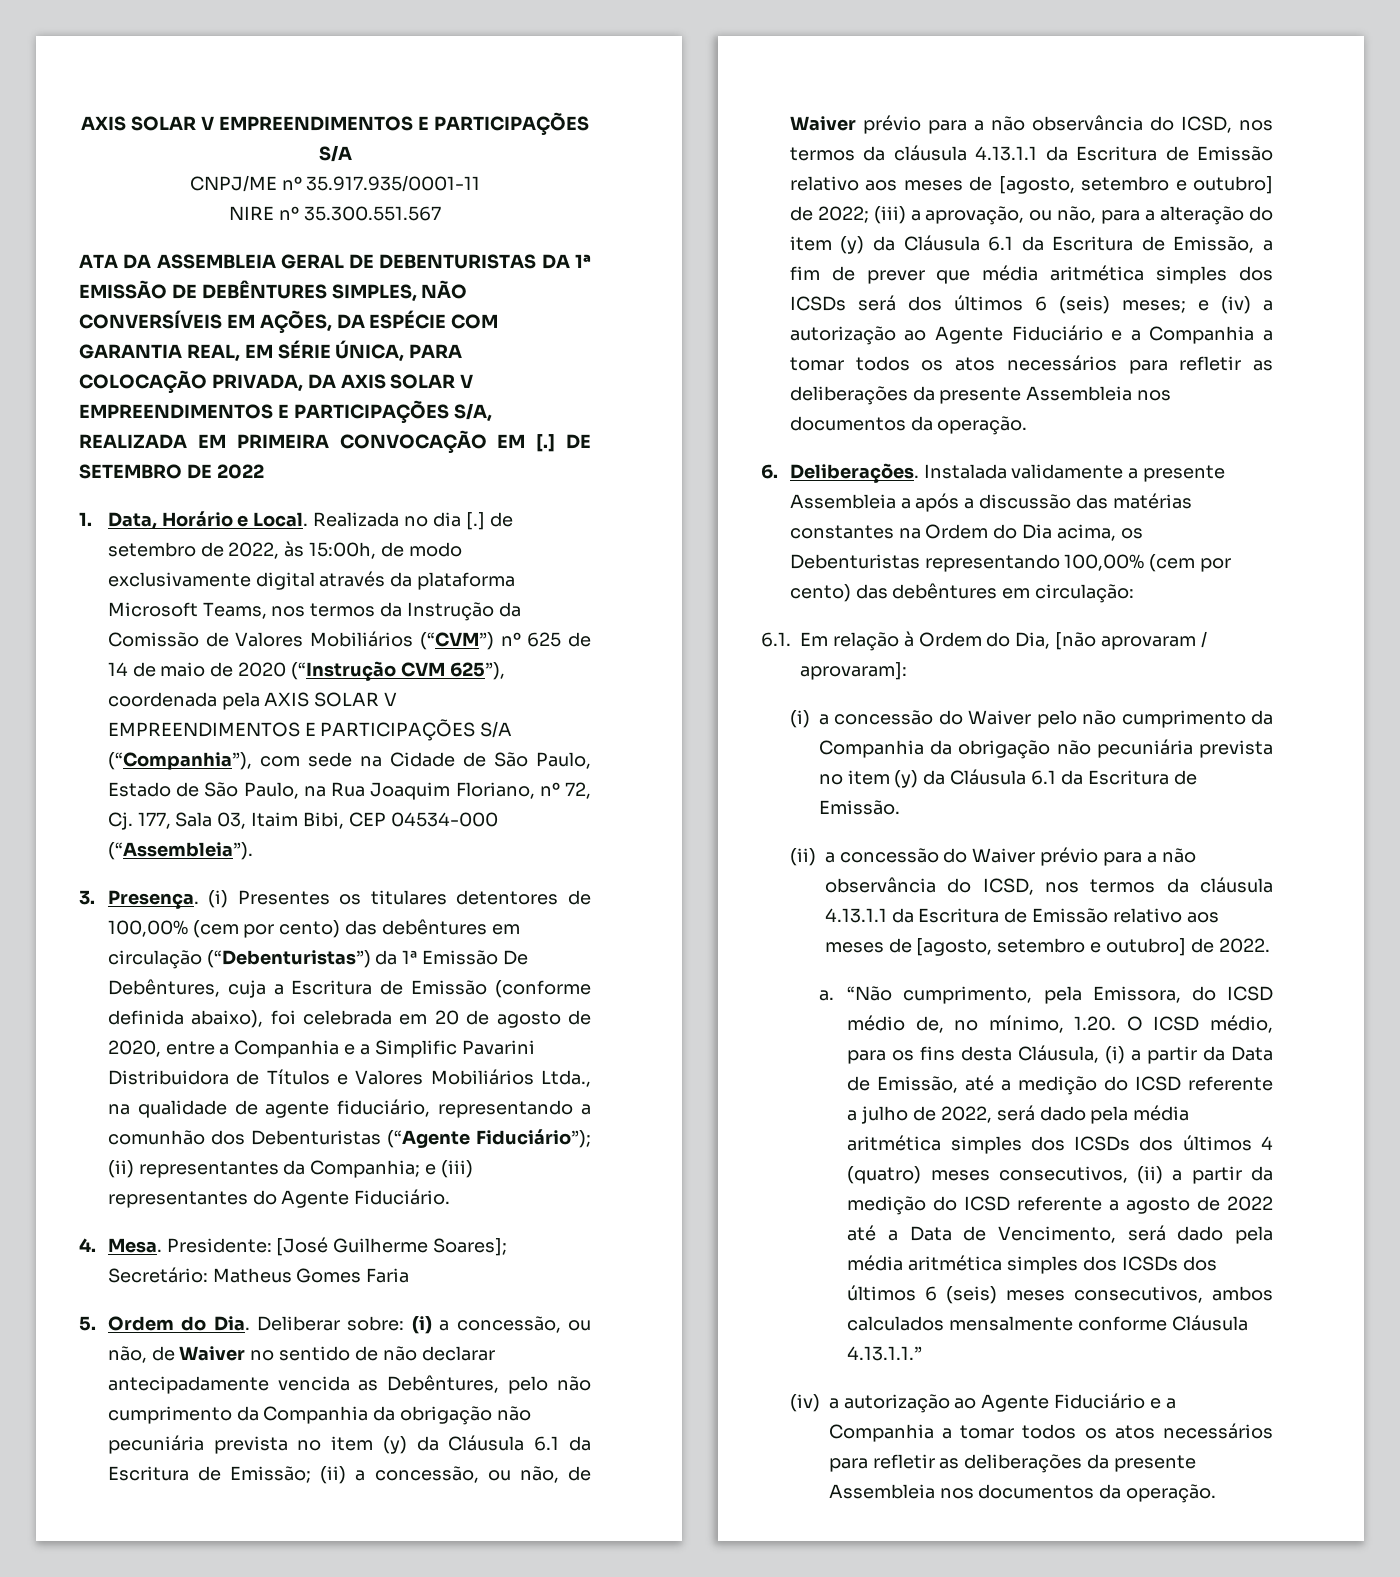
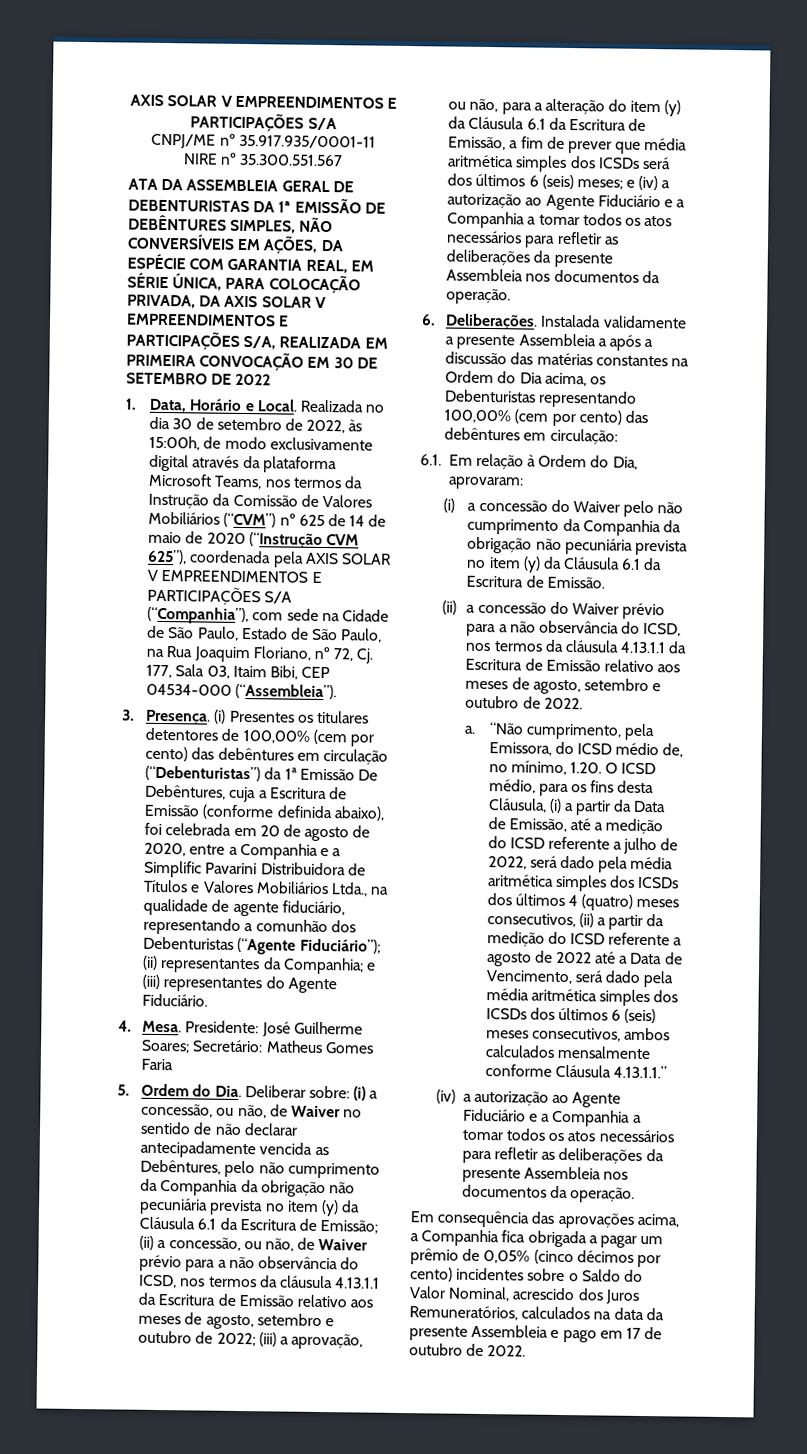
[536,434,556,452] [.] -> [333,357,354,369] 30
[465,512,485,530] [.] -> [172,418,193,430] 30
[276,1237,508,1256] [José Guilherme Soares]; -> [261,1021,363,1037] [141,1039,191,1054] José Guilherme Soares;
[998,176,1273,194] [agosto, setembro e outubro] -> [205,1313,334,1330] [138,1330,193,1344] agosto, setembro e outubro
[1055,631,1207,650] [800,662,907,680] [não aprovaram / aprovaram]: -> [447,476,524,490] aprovaram:
[916,938,1187,956] [agosto, setembro e outubro] -> [532,678,662,695] [465,695,520,709] agosto, setembro e outubro
(1217, 1493) none -> [410,1210,679,1229] [410,1229,664,1248] [410,1248,661,1268] [410,1267,643,1282] [409,1286,640,1304] [409,1305,664,1321] [409,1324,663,1343] [409,1343,527,1357] // Em consequência das aprovações acima, a Companhia fica obrigada a pagar um prêmio de 0,05% (cinco décimos por cento) incidentes sobre o Saldo do Valor Nominal, acrescido dos Juros Remuneratórios, calculados na data da presente Assembleia e pago em 17 de outubro de 2022.

